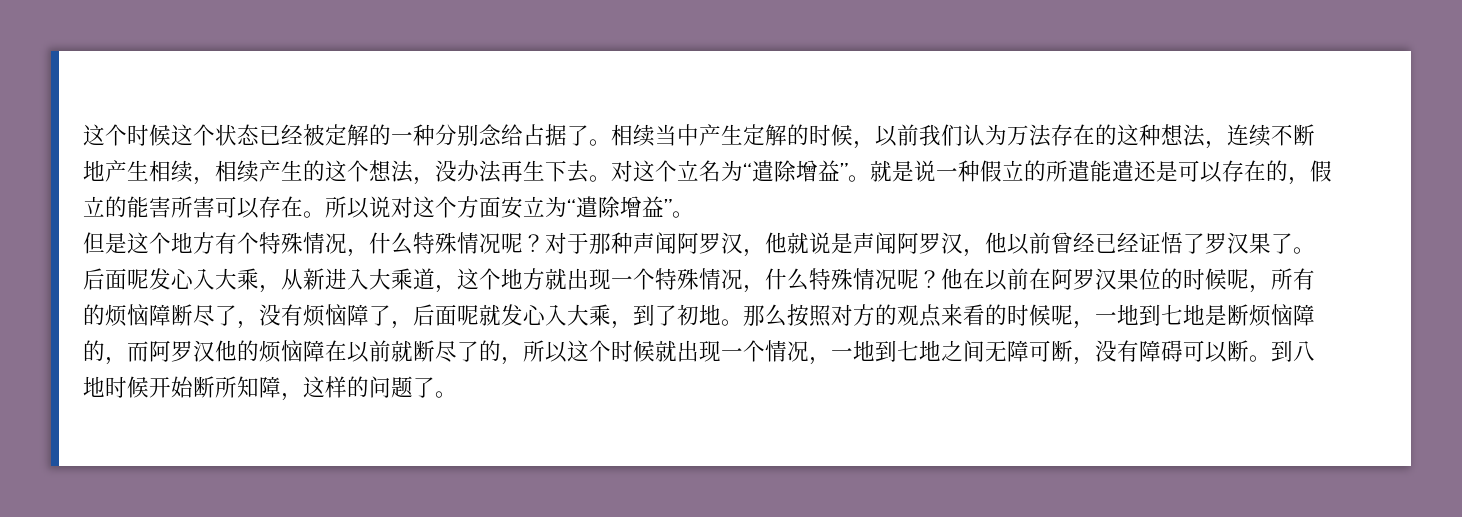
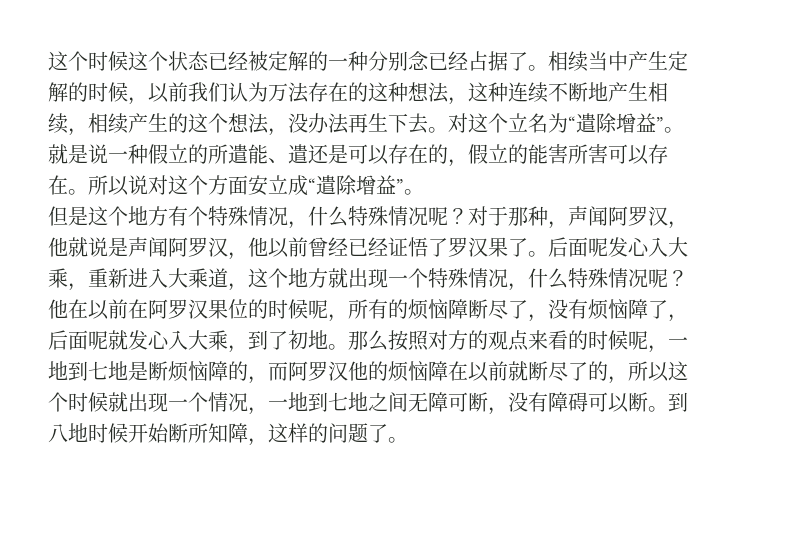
[501,124,523,146] 给 -> [428,51,468,70] 已经
(1227, 145) none -> [468,82,508,102] 这种
(1112, 171) none -> [268,158,288,163] 、
[545,196,567,217] 为 -> [288,175,308,196] 成
(633, 243) none -> [548,221,568,229] ，
[281,269,303,290] 从 -> [88,268,108,287] 重

